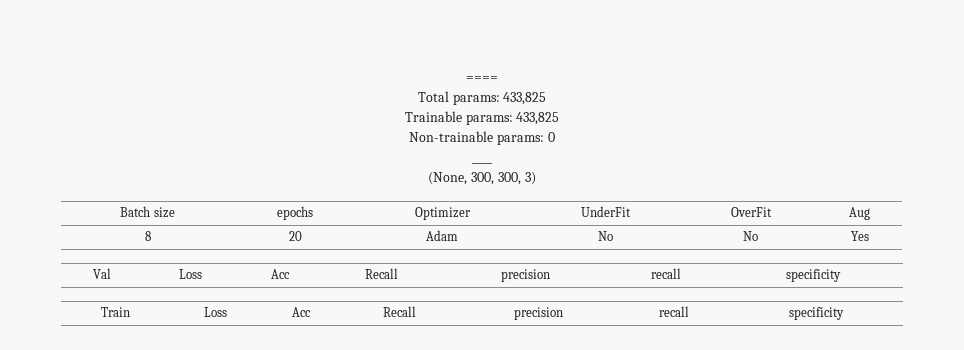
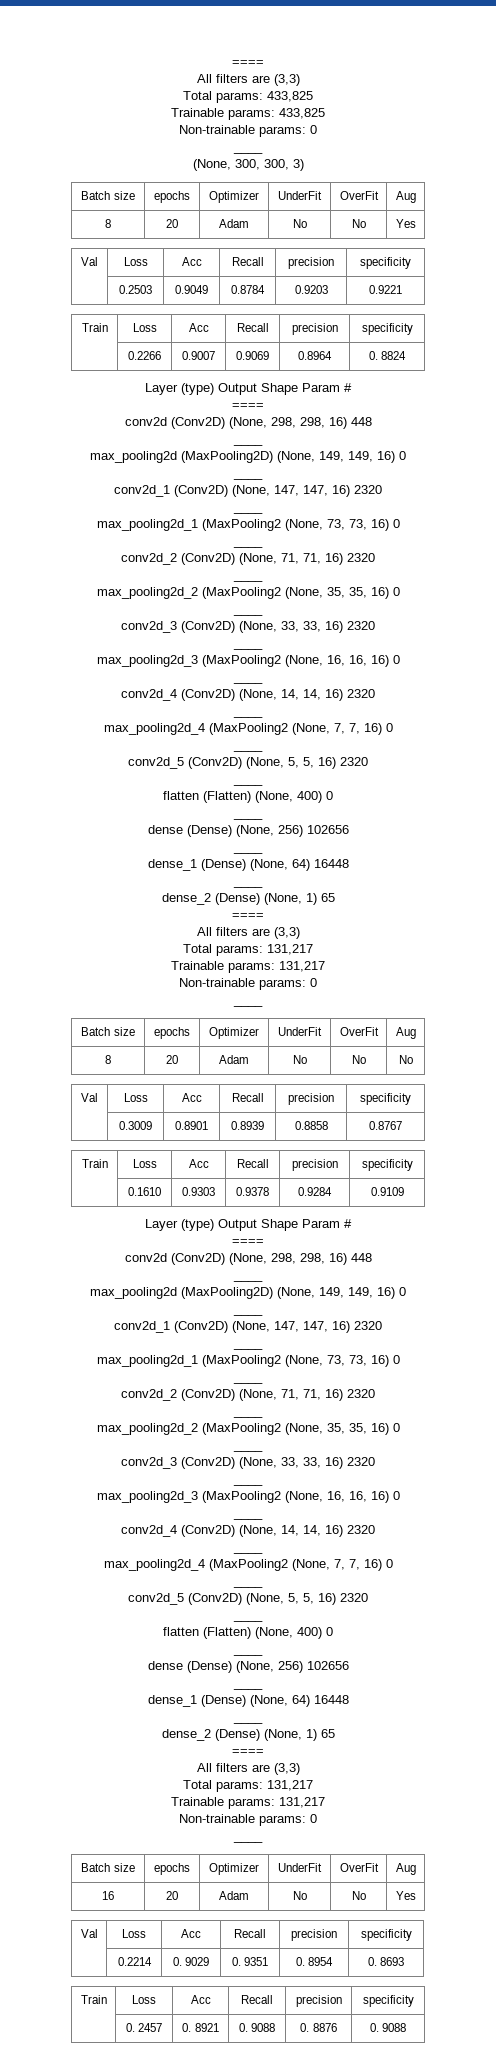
[466,76,498,82] ==== -> [232,60,264,66] [196,74,300,86] ==== // All filters are (3,3)
[650,268,681,279] [785,269,841,282] [100,307,130,317] [203,307,227,317] [292,307,311,317] [383,306,416,317] [514,307,563,320] [658,306,689,317] [788,307,844,320] recall | specificity // Train | Loss | Acc | Recall | precision | recall | specificity -> [360,257,411,269] [119,285,152,294] [175,285,208,294] [231,285,265,294] [294,285,328,294] [369,285,402,294] [81,323,108,332] [132,323,157,332] [188,323,209,332] [236,323,269,332] [291,323,338,335] [361,323,413,335] [128,351,161,360] [182,351,215,360] [236,351,269,360] [298,351,332,360] [368,351,407,360] [145,383,352,395] [232,403,264,409] [124,417,372,429] [233,443,263,446] [90,451,406,463] [233,477,263,480] [114,485,382,497] [233,511,263,514] [96,519,400,531] [233,545,263,548] [121,553,375,565] [233,579,263,582] [96,587,400,599] [233,613,263,616] [121,621,375,633] [233,647,263,650] [96,655,400,667] [233,681,263,684] [121,689,375,701] [233,715,263,718] [103,723,393,735] [233,749,263,752] [128,757,368,769] [233,783,263,786] [163,791,333,803] [233,817,263,820] [147,825,349,837] [233,851,263,854] [147,859,349,871] [233,885,263,888] [161,893,335,905] [232,913,264,919] [196,927,300,939] [183,944,313,956] [171,961,325,973] [179,978,317,990] [233,1004,263,1007] [81,1027,135,1036] [154,1027,190,1039] [209,1027,259,1039] [278,1027,322,1036] [339,1027,379,1036] [395,1027,416,1039] [105,1055,111,1064] [166,1055,178,1064] [219,1055,249,1064] [292,1055,307,1064] [351,1055,366,1064] [398,1055,413,1064] [81,1093,98,1102] [123,1093,148,1102] [181,1093,202,1102] [231,1093,264,1102] [288,1093,334,1105] [360,1093,411,1105] [119,1121,152,1130] [175,1121,208,1130] [231,1121,264,1130] [294,1121,328,1130] [369,1121,402,1130] [81,1159,108,1168] [132,1159,157,1168] [188,1159,209,1168] [236,1159,269,1168] [291,1159,338,1171] [361,1159,413,1171] [128,1187,161,1196] [182,1187,215,1196] [236,1187,269,1196] [298,1187,332,1196] [370,1187,404,1196] [145,1219,352,1231] [232,1239,264,1245] [124,1253,372,1265] [233,1279,263,1282] [90,1287,406,1299] [233,1313,263,1316] [114,1321,382,1333] [233,1347,263,1350] [96,1355,400,1367] [233,1381,263,1384] [121,1389,375,1401] [233,1415,263,1418] [96,1423,400,1435] [233,1449,263,1452] [121,1457,375,1469] [233,1483,263,1486] [96,1491,400,1503] [233,1517,263,1520] [121,1525,375,1537] [233,1551,263,1554] [103,1559,393,1571] [233,1585,263,1588] [128,1593,368,1605] [233,1619,263,1622] [163,1627,333,1639] [233,1653,263,1656] [147,1661,349,1673] [233,1687,263,1690] [147,1695,349,1707] [233,1721,263,1724] [161,1729,335,1741] [232,1749,264,1755] [196,1763,300,1775] [183,1780,313,1792] [171,1797,325,1809] [179,1814,317,1826] [233,1840,263,1843] [81,1863,135,1872] [154,1863,190,1875] [209,1863,259,1875] [278,1863,322,1872] [339,1863,379,1872] [395,1863,416,1875] [102,1891,114,1900] [166,1891,178,1900] [219,1891,249,1900] [292,1891,307,1900] [351,1891,366,1900] [395,1891,416,1900] [80,1929,98,1938] [122,1929,146,1938] [181,1929,201,1938] [234,1929,266,1938] [291,1929,337,1941] [360,1929,412,1941] [117,1957,152,1966] [172,1957,210,1966] [231,1957,269,1966] [295,1957,334,1966] [367,1957,405,1966] [80,1995,107,2004] [132,1995,156,2004] [190,1995,211,2004] [241,1995,273,2004] [295,1995,342,2007] [362,1995,414,2007] [125,2023,163,2032] [182,2023,219,2032] [238,2023,276,2032] [300,2023,337,2032] [369,2023,407,2032] specificity // | 0.2503 | 0.9049 | 0.8784 | 0.9203 | 0.9221 // Train | Loss | Acc | Recall | precision | specificity // | 0.2266 | 0.9007 | 0.9069 | 0.8964 | 0. 8824 // Layer (type) Output Shape Param # // ==== // conv2d (Conv2D) (None, 298, 298, 16) 448 // ____ // max_pooling2d (MaxPooling2D) (None, 149, 149, 16) 0 // ____ // conv2d_1 (Conv2D) (None, 147, 147, 16) 2320 // ____ // max_pooling2d_1 (MaxPooling2 (None, 73, 73, 16) 0 // ____ // conv2d_2 (Conv2D) (None, 71, 71, 16) 2320 // ____ // max_pooling2d_2 (MaxPooling2 (None, 35, 35, 16) 0 // ____ // conv2d_3 (Conv2D) (None, 33, 33, 16) 2320 // ____ // max_pooling2d_3 (MaxPooling2 (None, 16, 16, 16) 0 // ____ // conv2d_4 (Conv2D) (None, 14, 14, 16) 2320 // ____ // max_pooling2d_4 (MaxPooling2 (None, 7, 7, 16) 0 // ____ // conv2d_5 (Conv2D) (None, 5, 5, 16) 2320 // ____ // flatten (Flatten) (None, 400) 0 // ____ // dense (Dense) (None, 256) 102656 // ____ // dense_1 (Dense) (None, 64) 16448 // ____ // dense_2 (Dense) (None, 1) 65 // ==== // All filters are (3,3) // Total params: 131,217 // Trainable params: 131,217 // Non-trainable params: 0 // ____ // Batch size | epochs | Optimizer | UnderFit | OverFit | Aug // 8 | 20 | Adam | No | No | No // Val | Loss | Acc | Recall | precision | specificity // | 0.3009 | 0.8901 | 0.8939 | 0.8858 | 0.8767 // Train | Loss | Acc | Recall | precision | specificity // | 0.1610 | 0.9303 | 0.9378 | 0.9284 | 0.9109 // Layer (type) Output Shape Param # // ==== // conv2d (Conv2D) (None, 298, 298, 16) 448 // ____ // max_pooling2d (MaxPooling2D) (None, 149, 149, 16) 0 // ____ // conv2d_1 (Conv2D) (None, 147, 147, 16) 2320 // ____ // max_pooling2d_1 (MaxPooling2 (None, 73, 73, 16) 0 // ____ // conv2d_2 (Conv2D) (None, 71, 71, 16) 2320 // ____ // max_pooling2d_2 (MaxPooling2 (None, 35, 35, 16) 0 // ____ // conv2d_3 (Conv2D) (None, 33, 33, 16) 2320 // ____ // max_pooling2d_3 (MaxPooling2 (None, 16, 16, 16) 0 // ____ // conv2d_4 (Conv2D) (None, 14, 14, 16) 2320 // ____ // max_pooling2d_4 (MaxPooling2 (None, 7, 7, 16) 0 // ____ // conv2d_5 (Conv2D) (None, 5, 5, 16) 2320 // ____ // flatten (Flatten) (None, 400) 0 // ____ // dense (Dense) (None, 256) 102656 // ____ // dense_1 (Dense) (None, 64) 16448 // ____ // dense_2 (Dense) (None, 1) 65 // ==== // All filters are (3,3) // Total params: 131,217 // Trainable params: 131,217 // Non-trainable params: 0 // ____ // Batch size | epochs | Optimizer | UnderFit | OverFit | Aug // 16 | 20 | Adam | No | No | Yes // Val | Loss | Acc | Recall | precision | specificity // | 0.2214 | 0. 9029 | 0. 9351 | 0. 8954 | 0. 8693 // Train | Loss | Acc | Recall | precision | specificity // | 0. 2457 | 0. 8921 | 0. 9088 | 0. 8876 | 0. 9088

